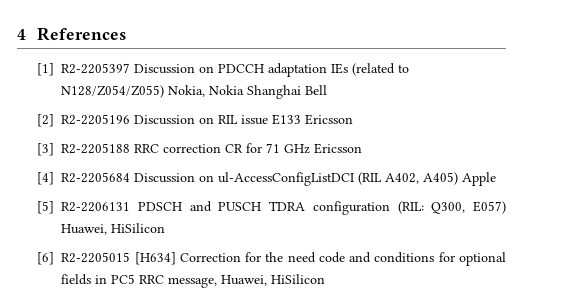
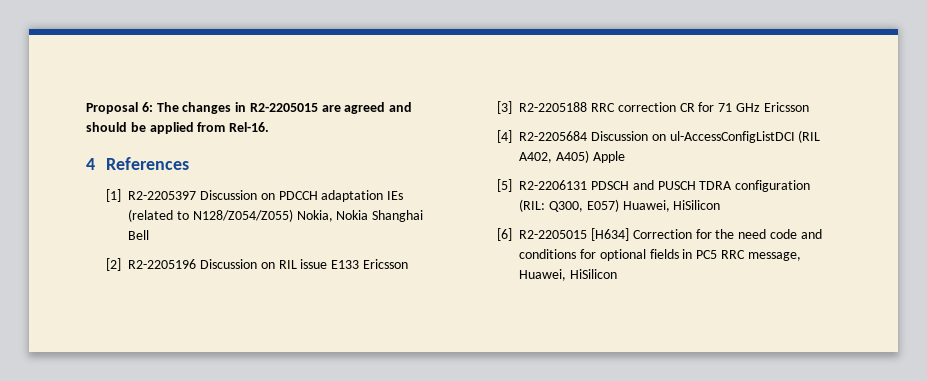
(17, 34) none -> [86,102,413,114] [86,122,270,134] Proposal 6: The changes in R2-2205015 are agreed and should be applied from Rel-16. //

